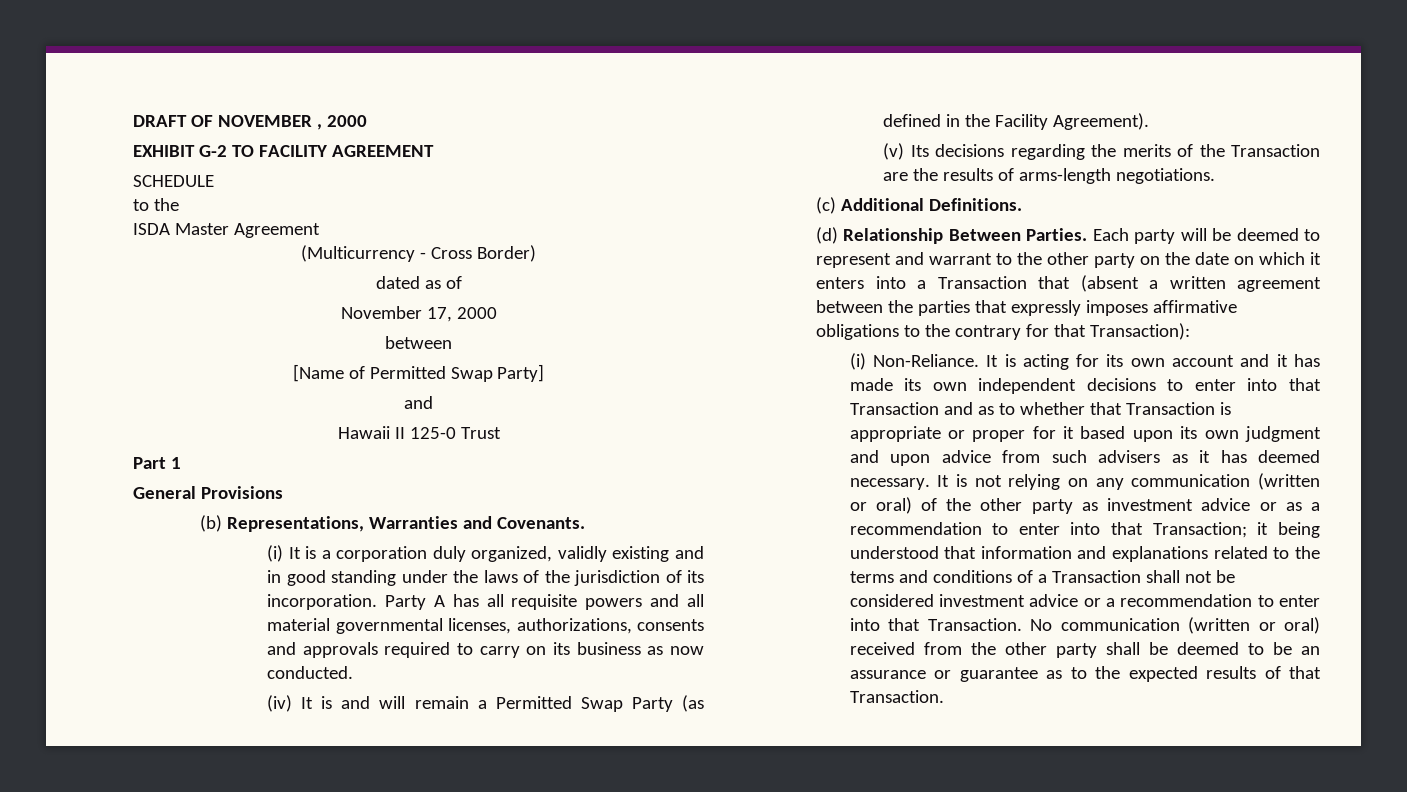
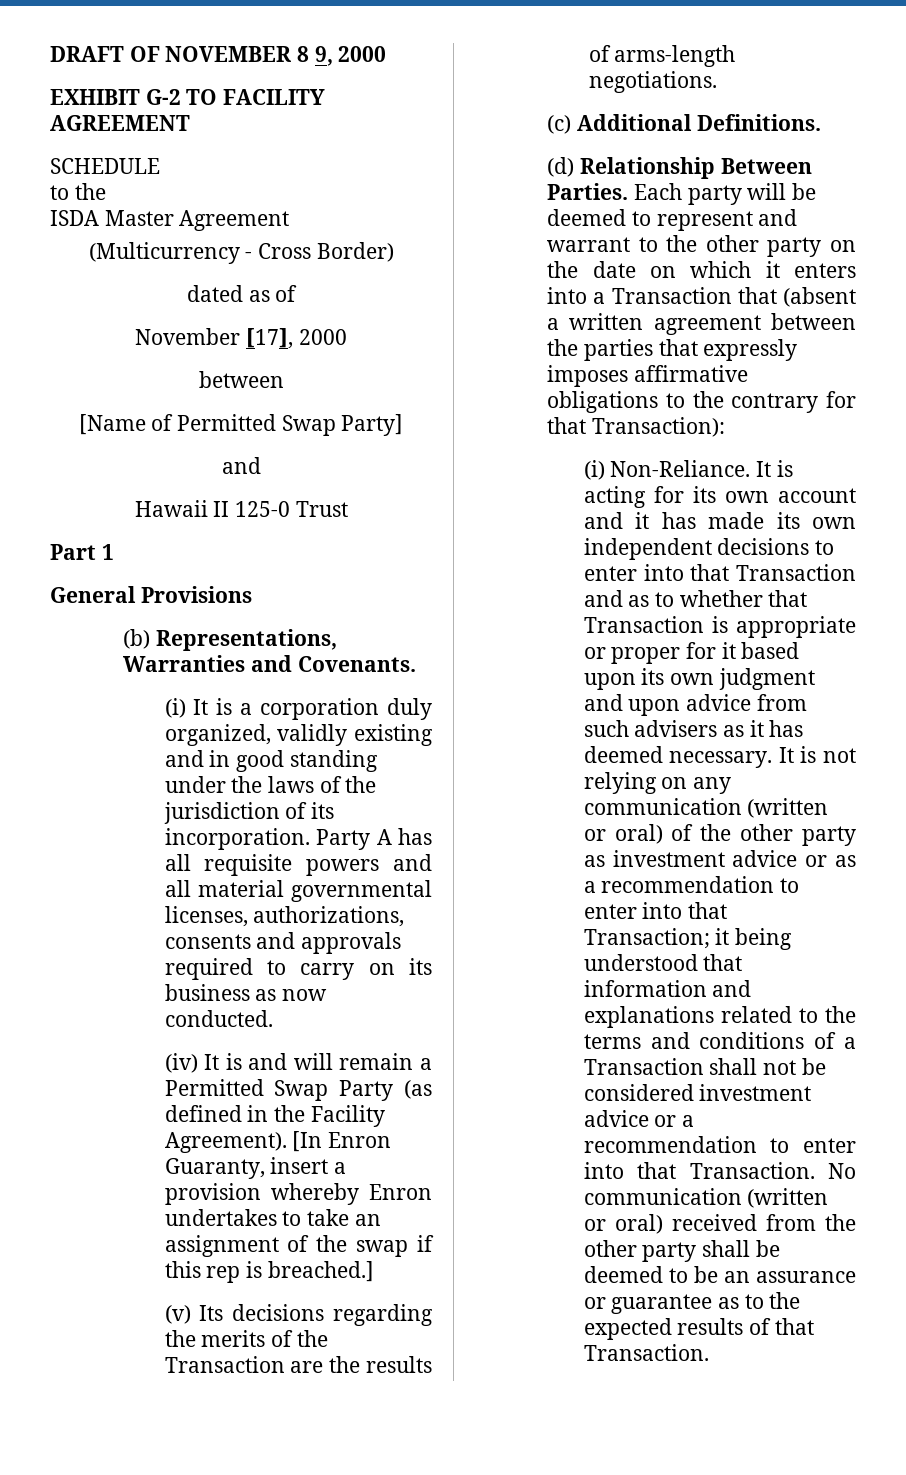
[316,124,322,130] , -> [297,46,333,66] 8 9,
[426,307,452,322] 17, -> [245,328,293,349] [17],
(1150, 121) none -> [292,1131,391,1152] [164,1157,346,1179] [164,1183,432,1205] [164,1209,381,1226] [164,1235,434,1257] [164,1261,374,1283] [In Enron Guaranty, insert a provision whereby Enron undertakes to take an assignment of the swap if this rep is breached.]

